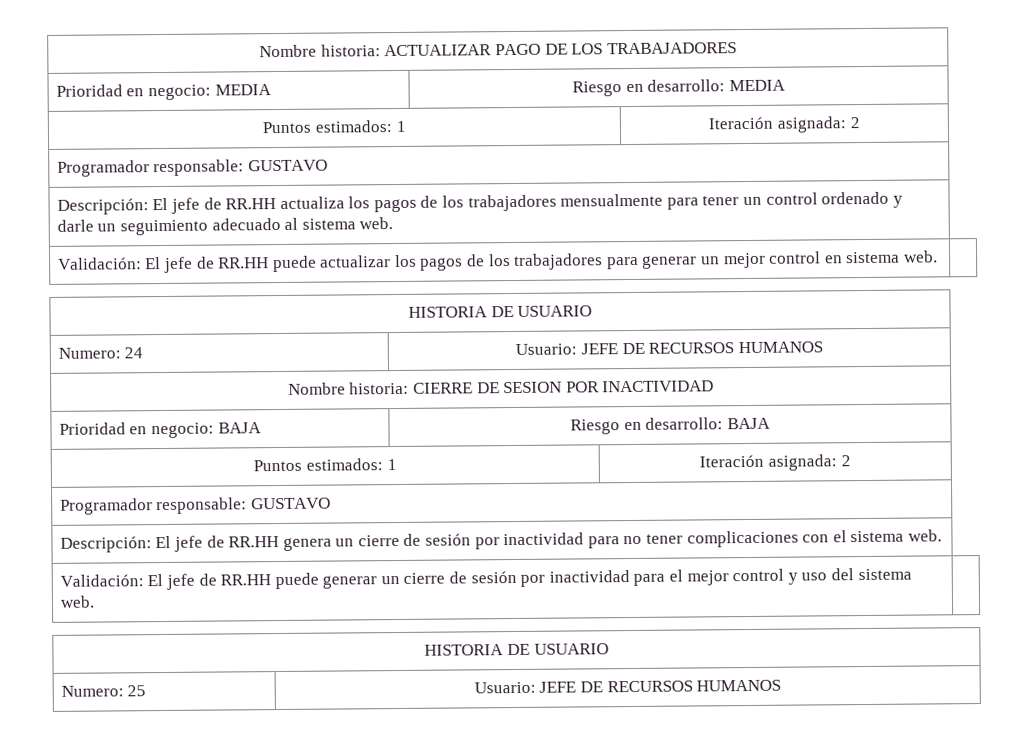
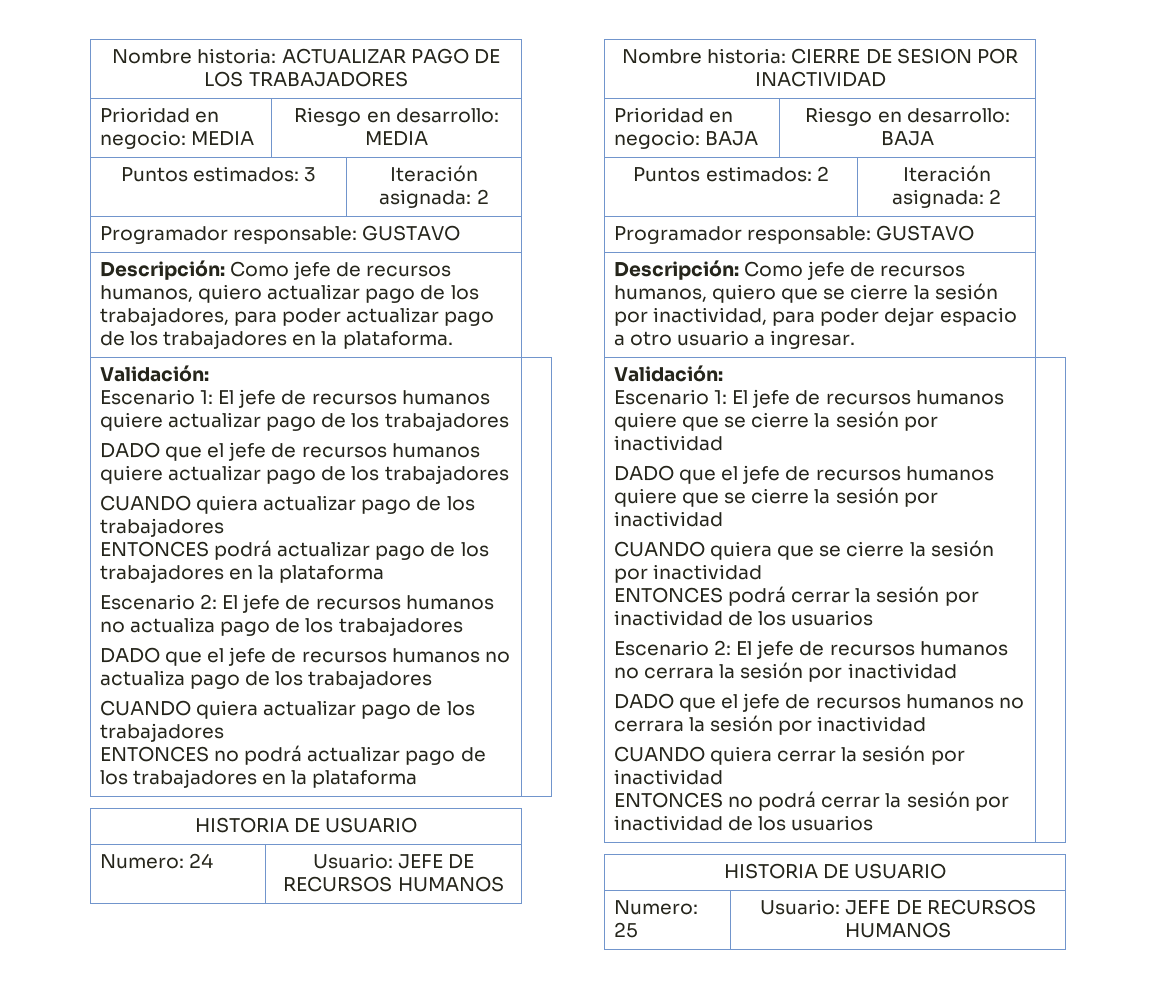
[395,120,406,133] [708,116,860,133] [56,159,328,177] [56,191,903,215] [56,217,394,236] [57,250,938,273] 1 | Iteración asignada: 2 // Programador responsable: GUSTAVO // Descripción: El jefe de RR.HH actualiza los pagos de los trabajadores mensualmente para tener un control ordenado y darle un seguimiento adecuado al sistema web. // Validación: El jefe de RR.HH puede actualizar los pagos de los trabajadores para generar un mejor control en sistema web. -> [304,167,317,182] [390,165,478,182] [379,189,489,208] [99,225,461,244] [99,260,452,280] [99,284,479,303] [99,307,495,326] [99,330,453,349] [99,365,209,382] [99,389,490,408] [99,412,509,431] [99,442,480,461] [99,465,509,484] [99,495,475,514] [99,518,224,537] [99,540,489,560] [99,564,385,583] [99,594,494,613] [99,617,463,636] [99,647,510,666] [99,670,433,689] [99,700,475,719] [99,723,224,742] [99,745,486,765] [99,769,418,788] 3 | Iteración asignada: 2 // Programador responsable: GUSTAVO // Descripción: Como jefe de recursos humanos, quiero actualizar pago de los trabajadores, para poder actualizar pago de los trabajadores en la plataforma. // Validación: // Escenario 1: El jefe de recursos humanos quiere actualizar pago de los trabajadores // DADO que el jefe de recursos humanos quiere actualizar pago de los trabajadores // CUANDO quiera actualizar pago de los trabajadores // ENTONCES podrá actualizar pago de los trabajadores en la plataforma // Escenario 2: El jefe de recursos humanos no actualiza pago de los trabajadores // DADO que el jefe de recursos humanos no actualiza pago de los trabajadores // CUANDO quiera actualizar pago de los trabajadores // ENTONCES no podrá actualizar pago de los trabajadores en la plataforma
[386,459,397,471] [699,454,851,471] [59,497,331,515] [59,529,942,553] [59,568,912,590] [59,595,95,608] 1 | Iteración asignada: 2 // Programador responsable: GUSTAVO // Descripción: El jefe de RR.HH genera un cierre de sesión por inactividad para no tener complicaciones con el sistema web. // Validación: El jefe de RR.HH puede generar un cierre de sesión por inactividad para el mejor control y uso del sistema web. -> [816,166,829,181] [902,165,991,182] [891,189,1002,208] [613,225,975,244] [613,260,966,280] [613,283,998,303] [613,307,1017,326] [613,330,856,349] [613,365,723,382] [613,389,1004,408] [613,411,938,431] [613,435,723,451] [613,465,994,484] [613,487,938,507] [613,511,723,527] [613,540,994,560] [613,564,762,583] [613,586,979,606] [613,610,874,626] [613,640,1008,659] [613,662,957,682] [613,693,1024,712] [613,715,927,735] [613,745,965,765] [613,769,723,785] [613,791,1009,811] [613,815,874,831] 2 | Iteración asignada: 2 // Programador responsable: GUSTAVO // Descripción: Como jefe de recursos humanos, quiero que se cierre la sesión por inactividad, para poder dejar espacio a otro usuario a ingresar. // Validación: // Escenario 1: El jefe de recursos humanos quiere que se cierre la sesión por inactividad // DADO que el jefe de recursos humanos quiere que se cierre la sesión por inactividad // CUANDO quiera que se cierre la sesión por inactividad // ENTONCES podrá cerrar la sesión por inactividad de los usuarios // Escenario 2: El jefe de recursos humanos no cerrara la sesión por inactividad // DADO que el jefe de recursos humanos no cerrara la sesión por inactividad // CUANDO quiera cerrar la sesión por inactividad // ENTONCES no podrá cerrar la sesión por inactividad de los usuarios

